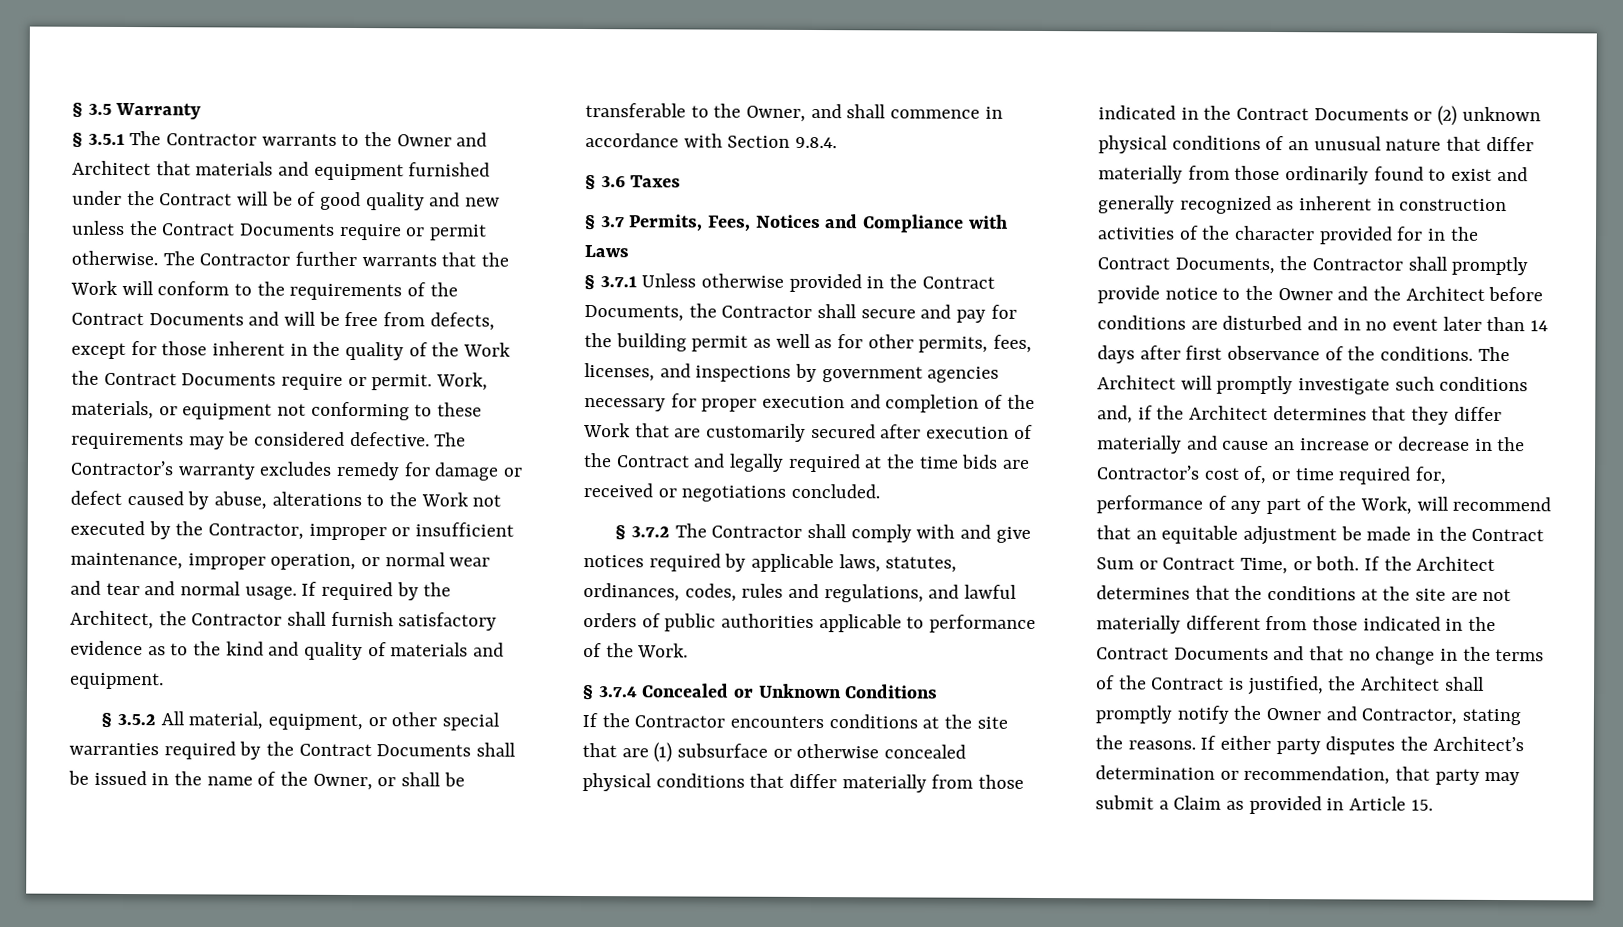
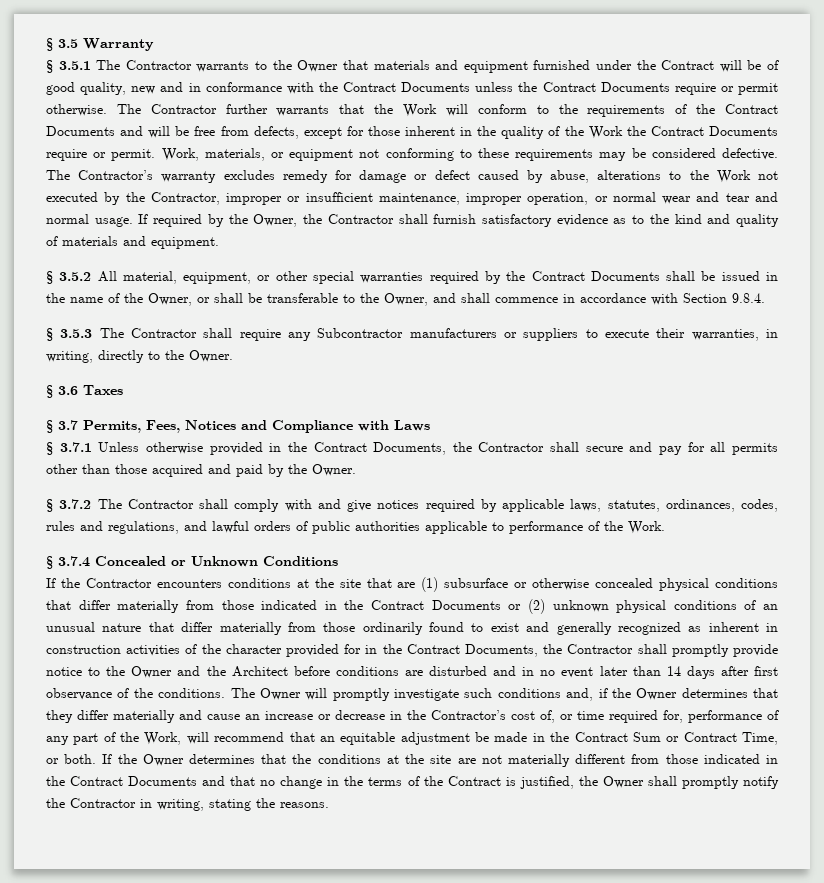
[456,132,488,147] [72,160,151,176] and Architect -> (339, 66) none
[365,192,501,211] quality and new -> [80,82,471,95] quality, new and in conformance with the Contract Documents
[70,610,154,630] Architect, -> [253,214,298,227] Owner,
(838, 142) none -> [46,328,779,341] [46,350,233,363] // § 3.5.3 The Contractor shall require any Subcontractor manufacturers or suppliers to execute their warranties, in writing, directly to the Owner.
[584,333,1033,353] [584,363,1000,383] [584,393,1035,413] [583,423,1033,442] [583,453,1031,473] [583,483,881,502] the building permit as well as for other permits, fees, licenses, and inspections by government agencies necessary for proper execution and completion of the Work that are customarily secured after execution of the Contract and legally required at the time bids are received or negotiations concluded. -> [710,442,778,455] [46,464,356,477] all permits other than those acquired and paid by the Owner.
[1097,375,1176,390] Architect -> [259,688,301,700] Owner
[1189,405,1269,420] Architect -> [636,688,678,700] Owner
[1416,556,1496,571] Architect -> [142,754,184,766] Owner
[1361,676,1441,691] Architect -> [602,776,644,788] Owner
[1266,706,1522,726] [1095,735,1524,755] [1095,765,1521,786] [1095,795,1433,815] Owner and Contractor, stating the reasons. If either party disputes the Architect’s determination or recommendation, that party may submit a Claim as provided in Article 15. -> [70,798,329,811] Contractor in writing, stating the reasons.

